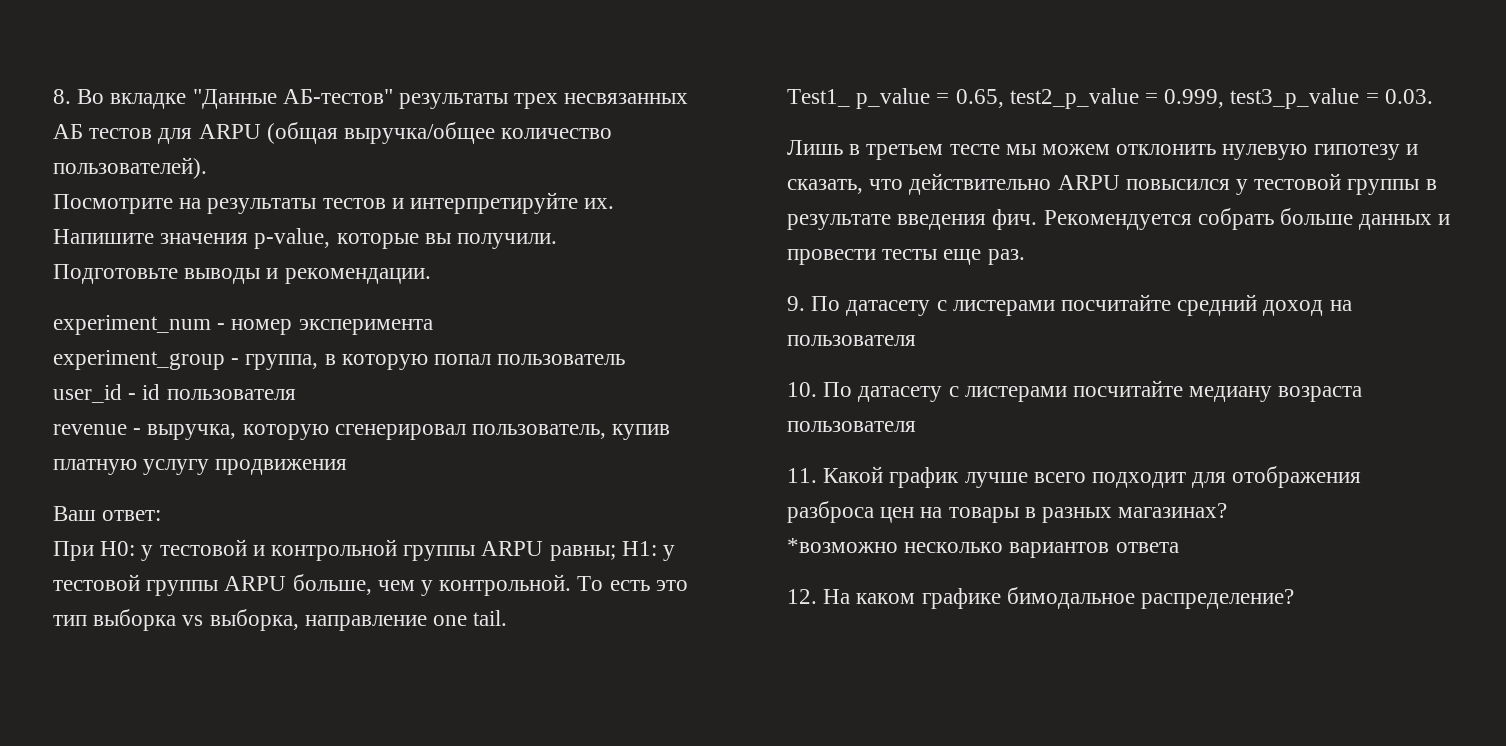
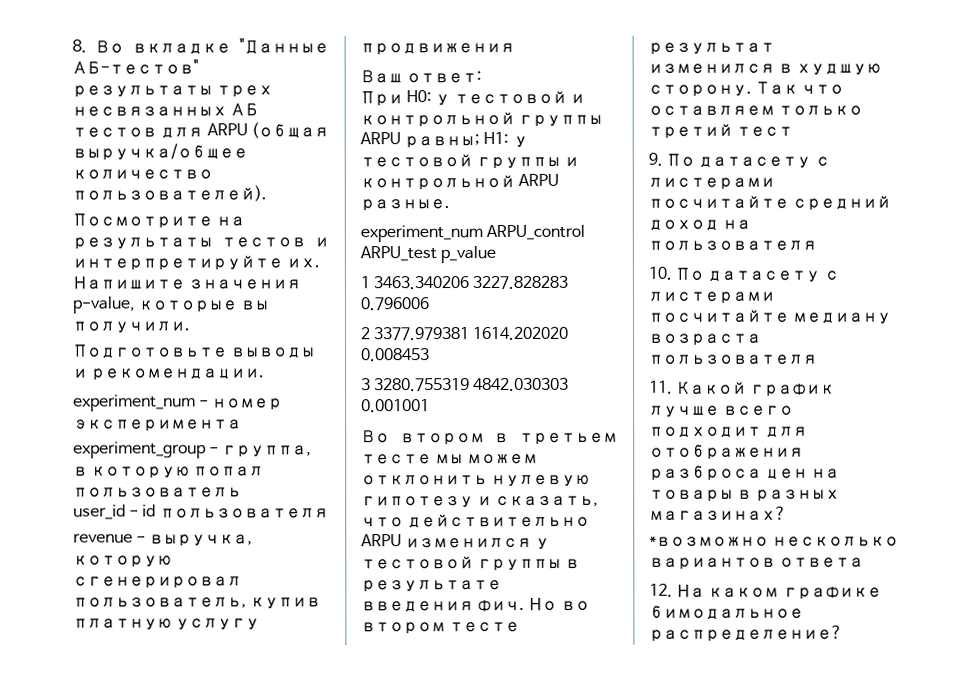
[224,574,688,596] [53,609,508,631] [787,88,1433,109] [787,140,843,155] ARPU больше, чем у контрольной. То есть это тип выборка vs выборка, направление one tail. // Test1_ p_value = 0.65, test2_p_value = 0.999, test3_p_value = 0.03. // Лишь -> [564,156,580,167] [360,173,560,191] [360,199,450,212] [360,224,586,243] [360,245,497,264] [360,275,569,290] [360,297,429,311] [360,326,569,341] [361,348,430,362] [361,377,570,392] [361,399,430,413] [361,430,485,446] и контрольной ARPU разные. // experiment_num ARPU_control ARPU_test p_value // 1 3463.340206 3227.828283 0.796006 // 2 3377.979381 1614.202020 0.008453 // 3 3280.755319 4842.030303 0.001001 // Во втором
[1125,179,1230,190] повысился -> [405,537,533,549] изменился
[1043,208,1451,230] [787,249,1025,265] Рекомендуется собрать больше данных и провести тесты еще раз. -> [528,596,590,611] [361,621,521,635] [648,42,775,55] [648,63,882,75] [648,81,845,97] [648,105,864,116] [648,123,794,139] Но во втором тесте результат изменился в худшую сторону. Так что оставляем только третий тест

